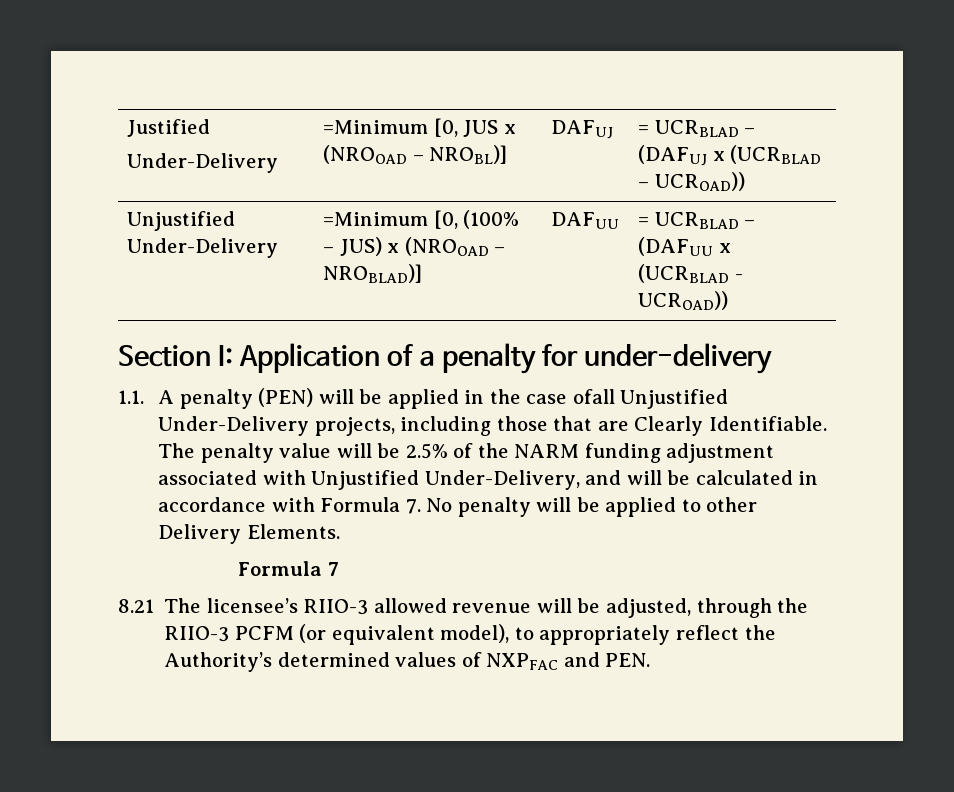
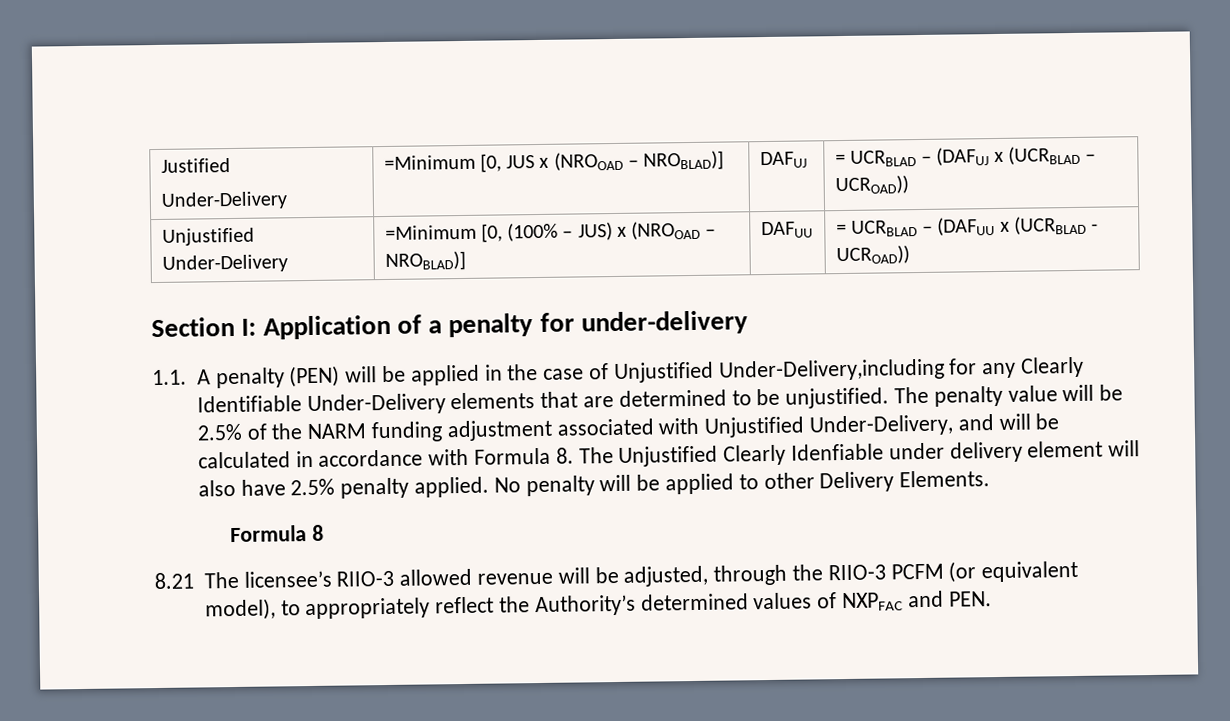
[429,145,508,164] NROBL)] -> [643,150,725,171] NROBLAD)]
[572,389,729,409] [157,416,827,436] ofall Unjustified Under-Delivery projects, including those that are Clearly Identifiable. -> [588,356,1085,384] [196,387,890,416] of Unjustified Under-Delivery,including for any Clearly Identifiable Under-Delivery elements that are determined to be unjustified.
[405,499,421,514] 7. -> [555,440,1141,467] [197,476,489,499] 8. The Unjustified Clearly Idenfiable under delivery element will also have 2.5% penalty applied.
[327,562,339,576] 7 -> [312,524,325,541] 8

